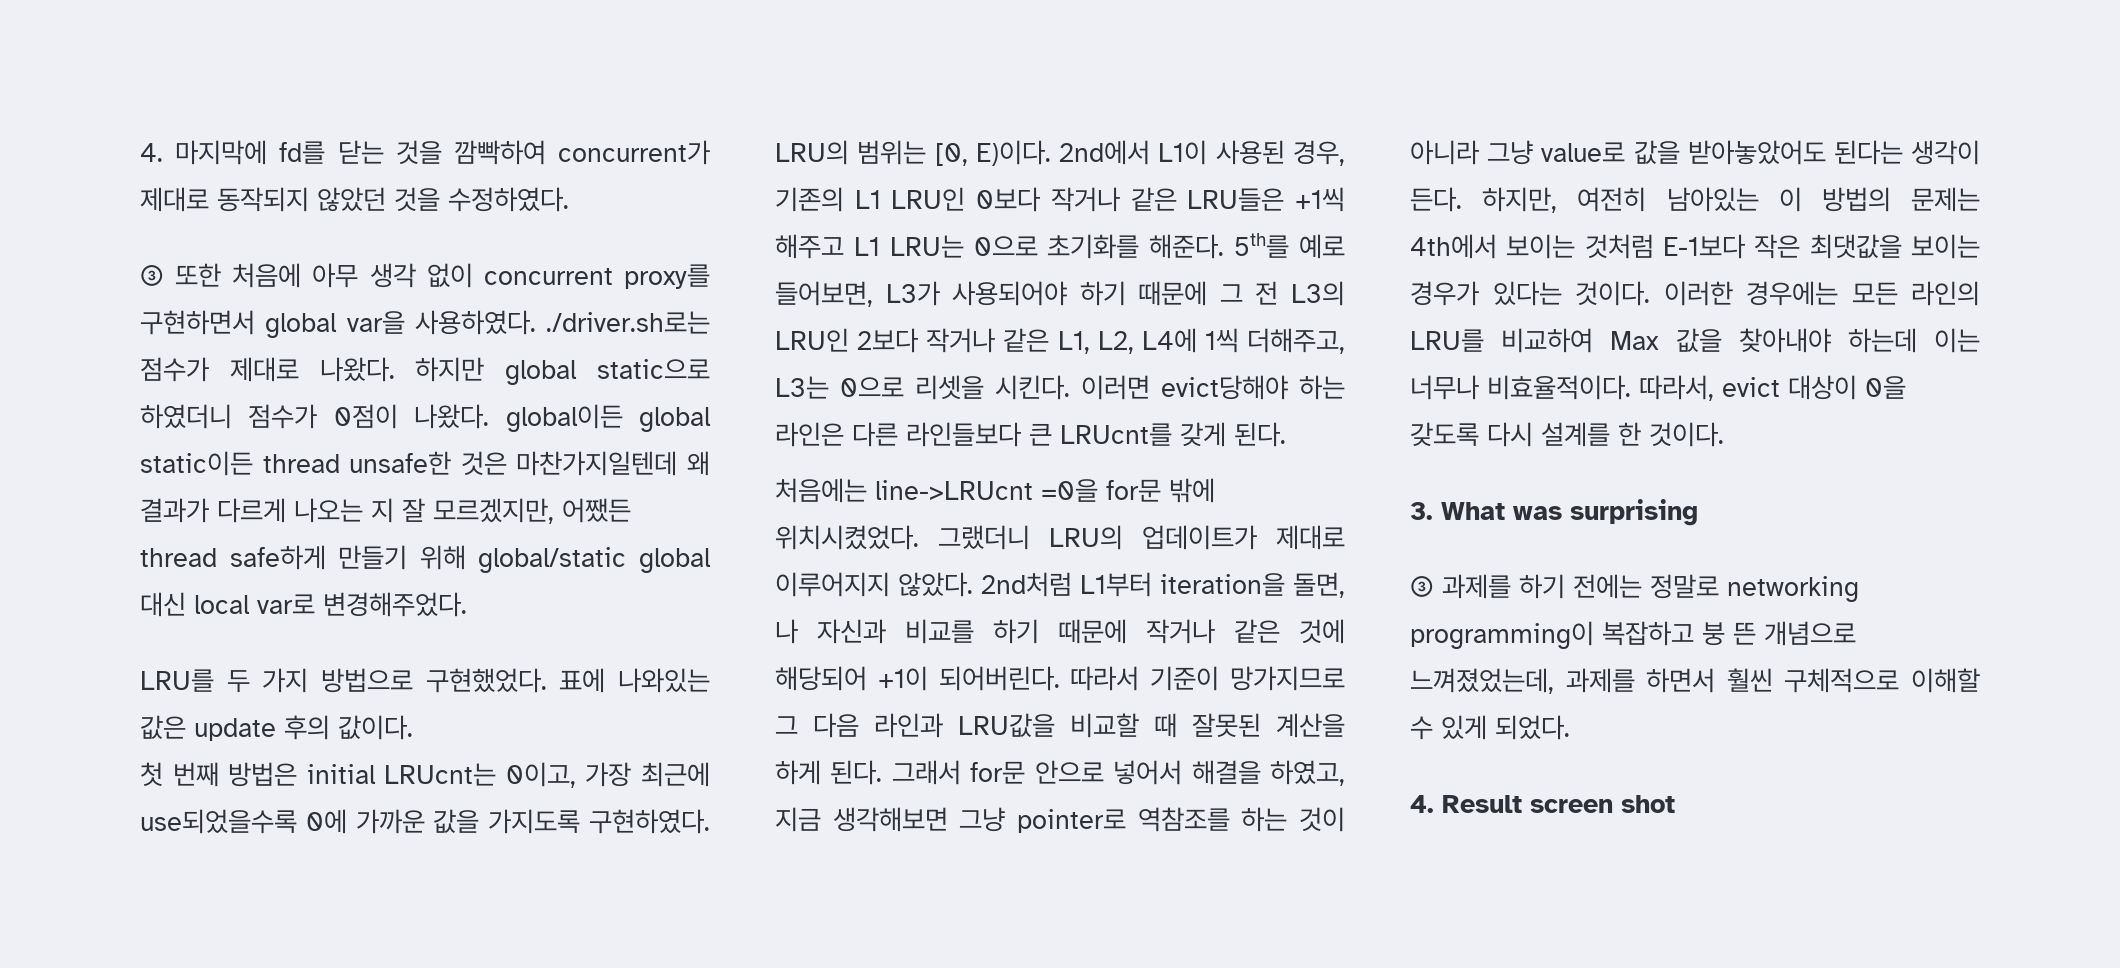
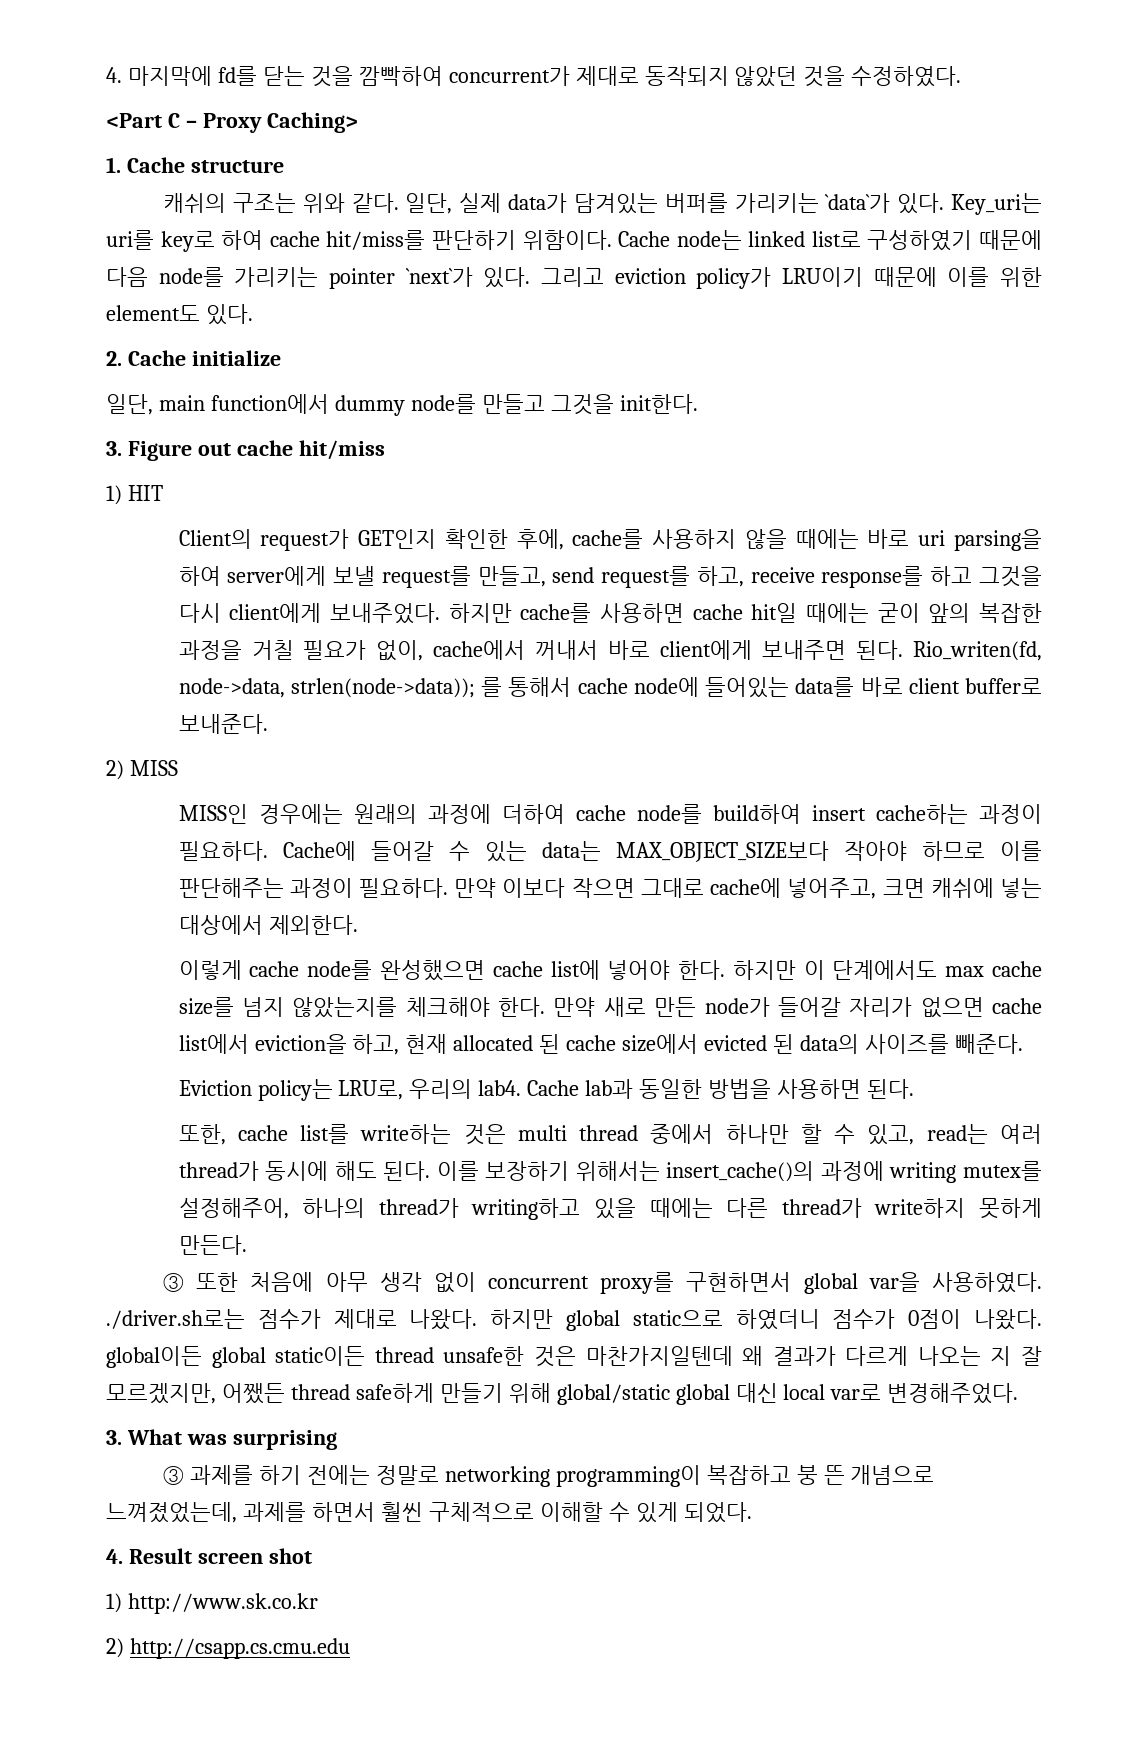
(569, 199) none -> [106,112,358,133] [106,157,284,173] [163,193,1043,215] [106,230,1043,252] [106,267,1042,289] [106,304,253,325] [106,350,281,366] [106,394,698,416] [106,440,385,461] [106,485,163,505] [178,529,1042,551] [178,566,1042,588] [178,603,1042,624] [178,640,1042,661] [178,677,1043,698] [178,714,268,734] [106,760,178,780] [178,804,1042,824] [178,841,1042,862] [178,878,1043,899] [178,915,358,935] [178,960,1042,981] [178,997,1042,1018] [178,1034,1023,1055] [178,1079,915,1101] [178,1124,1042,1145] [178,1161,1042,1183] [178,1198,1042,1220] [178,1235,247,1255] // <Part C – Proxy Caching> // 1. Cache structure // 캐쉬의 구조는 위와 같다. 일단, 실제 data가 담겨있는 버퍼를 가리키는 `data`가 있다. Key_uri는 uri를 key로 하여 cache hit/miss를 판단하기 위함이다. Cache node는 linked list로 구성하였기 때문에 다음 node를 가리키는 pointer `next`가 있다. 그리고 eviction policy가 LRU이기 때문에 이를 위한 element도 있다. // 2. Cache initialize // 일단, main function에서 dummy node를 만들고 그것을 init한다. // 3. Figure out cache hit/miss // 1) HIT // Client의 request가 GET인지 확인한 후에, cache를 사용하지 않을 때에는 바로 uri parsing을 하여 server에게 보낼 request를 만들고, send request를 하고, receive response를 하고 그것을 다시 client에게 보내주었다. 하지만 cache를 사용하면 cache hit일 때에는 굳이 앞의 복잡한 과정을 거칠 필요가 없이, cache에서 꺼내서 바로 client에게 보내주면 된다. Rio_writen(fd, node->data, strlen(node->data)); 를 통해서 cache node에 들어있는 data를 바로 client buffer로 보내준다. // 2) MISS // MISS인 경우에는 원래의 과정에 더하여 cache node를 build하여 insert cache하는 과정이 필요하다. Cache에 들어갈 수 있는 data는 MAX_OBJECT_SIZE보다 작아야 하므로 이를 판단해주는 과정이 필요하다. 만약 이보다 작으면 그대로 cache에 넣어주고, 크면 캐쉬에 넣는 대상에서 제외한다. // 이렇게 cache node를 완성했으면 cache list에 넣어야 한다. 하지만 이 단계에서도 max cache size를 넘지 않았는지를 체크해야 한다. 만약 새로 만든 node가 들어갈 자리가 없으면 cache list에서 eviction을 하고, 현재 allocated 된 cache size에서 evicted 된 data의 사이즈를 빼준다. // Eviction policy는 LRU로, 우리의 lab4. Cache lab과 동일한 방법을 사용하면 된다. // 또한, cache list를 write하는 것은 multi thread 중에서 하나만 할 수 있고, read는 여러 thread가 동시에 해도 된다. 이를 보장하기 위해서는 insert_cache()의 과정에 writing mutex를 설정해주어, 하나의 thread가 writing하고 있을 때에는 다른 thread가 write하지 못하게 만든다.
[140,668,710,693] [140,715,413,741] [140,762,710,788] [140,809,710,834] [775,140,1345,166] [775,187,1345,212] [775,233,1345,259] [775,281,1345,307] [775,328,1345,354] [775,375,1345,400] [775,422,1286,447] [775,478,1215,503] [775,525,1345,550] [775,572,1345,598] [775,619,1345,644] [775,666,1345,691] [775,713,1345,738] [775,760,1345,786] [775,807,1345,833] [1410,140,1980,165] [1410,187,1980,213] [1410,234,1980,259] [1410,281,1980,306] [1410,328,1980,353] [1410,375,1906,401] [1410,422,1724,447] // LRU를 두 가지 방법으로 구현했었다. 표에 나와있는 값은 update 후의 값이다. // 첫 번째 방법은 initial LRUcnt는 0이고, 가장 최근에 use되었을수록 0에 가까운 값을 가지도록 구현하였다. LRU의 범위는 [0, E)이다. 2nd에서 L1이 사용된 경우, 기존의 L1 LRU인 0보다 작거나 같은 LRU들은 +1씩 해주고 L1 LRU는 0으로 초기화를 해준다. 5th를 예로 들어보면, L3가 사용되어야 하기 때문에 그 전 L3의 LRU인 2보다 작거나 같은 L1, L2, L4에 1씩 더해주고, L3는 0으로 리셋을 시킨다. 이러면 evict당해야 하는 라인은 다른 라인들보다 큰 LRUcnt를 갖게 된다. // 처음에는 line->LRUcnt =0을 for문 밖에 위치시켰었다. 그랬더니 LRU의 업데이트가 제대로 이루어지지 않았다. 2nd처럼 L1부터 iteration을 돌면, 나 자신과 비교를 하기 때문에 작거나 같은 것에 해당되어 +1이 되어버린다. 따라서 기준이 망가지므로 그 다음 라인과 LRU값을 비교할 때 잘못된 계산을 하게 된다. 그래서 for문 안으로 넣어서 해결을 하였고, 지금 생각해보면 그냥 pointer로 역참조를 하는 것이 아니라 그냥 value로 값을 받아놓았어도 된다는 생각이 든다. 하지만, 여전히 남아있는 이 방법의 문제는 4th에서 보이는 것처럼 E-1보다 작은 최댓값을 보이는 경우가 있다는 것이다. 이러한 경우에는 모든 라인의 LRU를 비교하여 Max 값을 찾아내야 하는데 이는 너무나 비효율적이다. 따라서, evict 대상이 0을 갖도록 다시 설계를 한 것이다. -> (1019, 1393) none
(1675, 804) none -> [106,1593,318,1614] [106,1638,350,1659] // 1) http://www.sk.co.kr // 2) http://csapp.cs.cmu.edu

